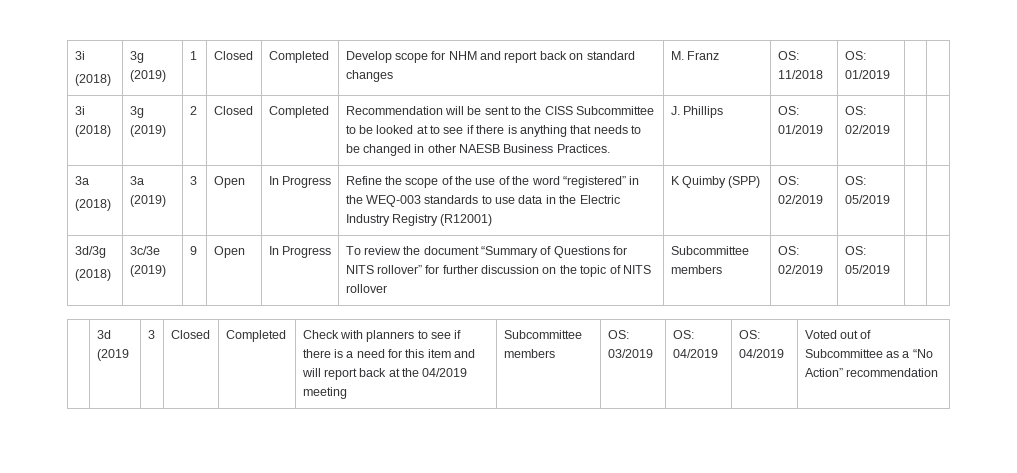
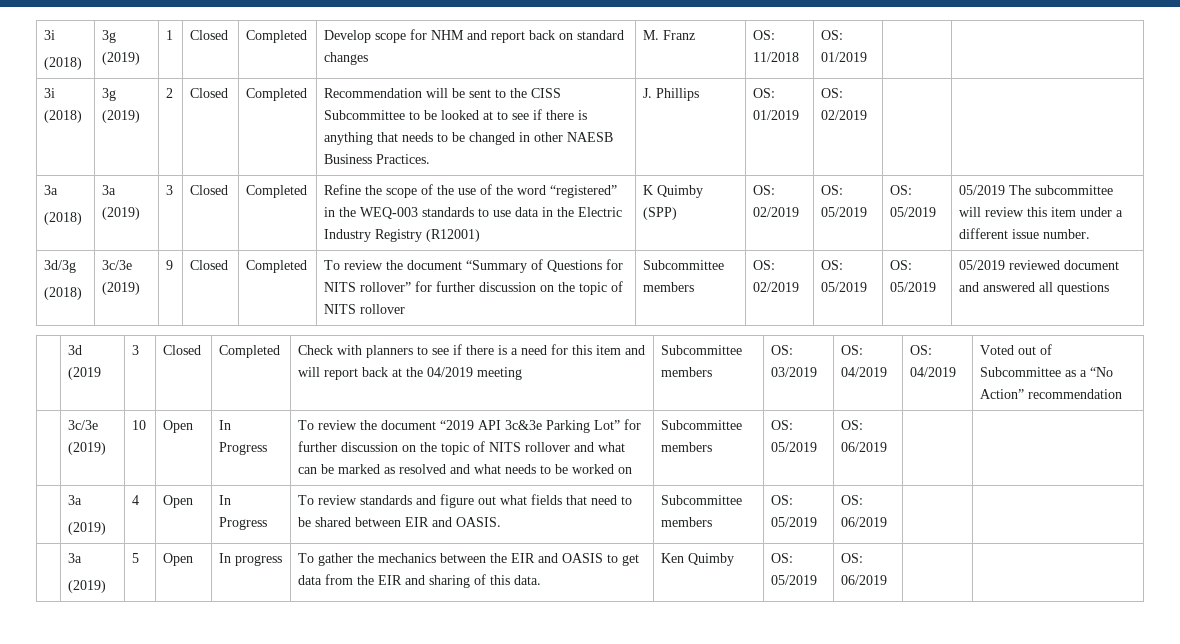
[213,176,245,188] [268,176,331,188] Open | In Progress -> [190,185,229,195] [246,185,308,198] Closed | Completed
(890, 199) | -> [890,185,913,195] [890,207,937,217] [959,185,1114,195] [959,207,1124,217] [959,228,1091,239] OS: 05/2019 | 05/2019 The subcommittee will review this item under a different issue number.
[213,246,245,258] [268,246,331,258] Open | In Progress -> [190,260,229,270] [246,260,308,273] Closed | Completed
(890, 269) | -> [890,260,913,270] [890,282,937,292] [959,260,1120,270] [959,282,1110,295] OS: 05/2019 | 05/2019 reviewed document and answered all questions
(938, 372) none -> [68,420,99,430] [68,442,107,455] [132,420,147,430] [163,420,194,433] [219,420,232,430] [219,442,268,455] [298,419,642,433] [298,441,626,455] [298,464,633,474] [661,420,743,430] [661,442,713,452] [771,420,794,430] [771,442,818,452] [841,420,864,430] [841,442,888,452] [68,495,83,505] [68,522,107,535] [132,495,140,505] [163,495,194,508] [219,495,232,505] [219,517,268,530] [298,494,633,508] [298,517,502,527] [661,495,743,505] [661,517,713,527] [771,495,794,505] [771,517,818,527] [841,495,864,505] [841,517,888,527] [68,553,83,563] [68,580,107,593] [132,553,140,563] [163,553,194,566] [219,553,283,566] [298,553,640,566] [298,574,542,588] [661,553,735,566] [771,553,794,563] [771,575,818,585] [841,553,864,563] [841,575,888,585] // | 3c/3e (2019) | 10 | Open | In Progress | To review the document “2019 API 3c&3e Parking Lot” for further discussion on the topic of NITS rollover and what can be marked as resolved and what needs to be worked on | Subcommittee members | OS: 05/2019 | OS: 06/2019 | | // | 3a // (2019) | 4 | Open | In Progress | To review standards and figure out what fields that need to be shared between EIR and OASIS. | Subcommittee members | OS: 05/2019 | OS: 06/2019 | | // | 3a // (2019) | 5 | Open | In progress | To gather the mechanics between the EIR and OASIS to get data from the EIR and sharing of this data. | Ken Quimby | OS: 05/2019 | OS: 06/2019 | |

